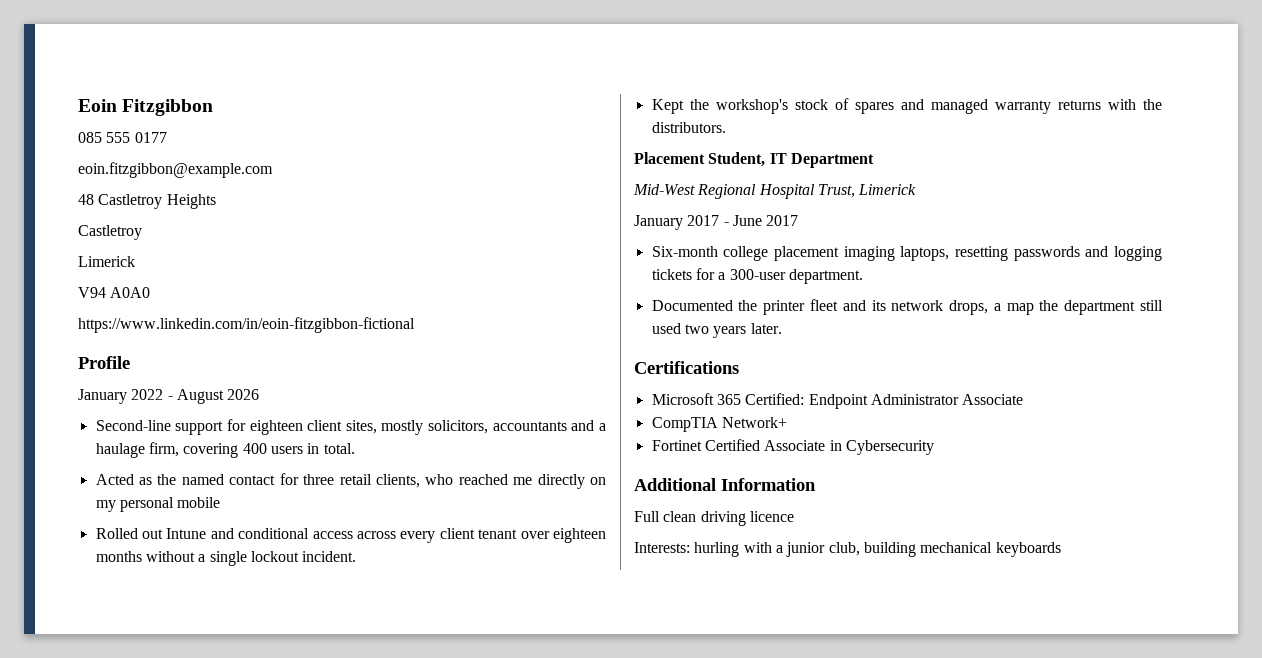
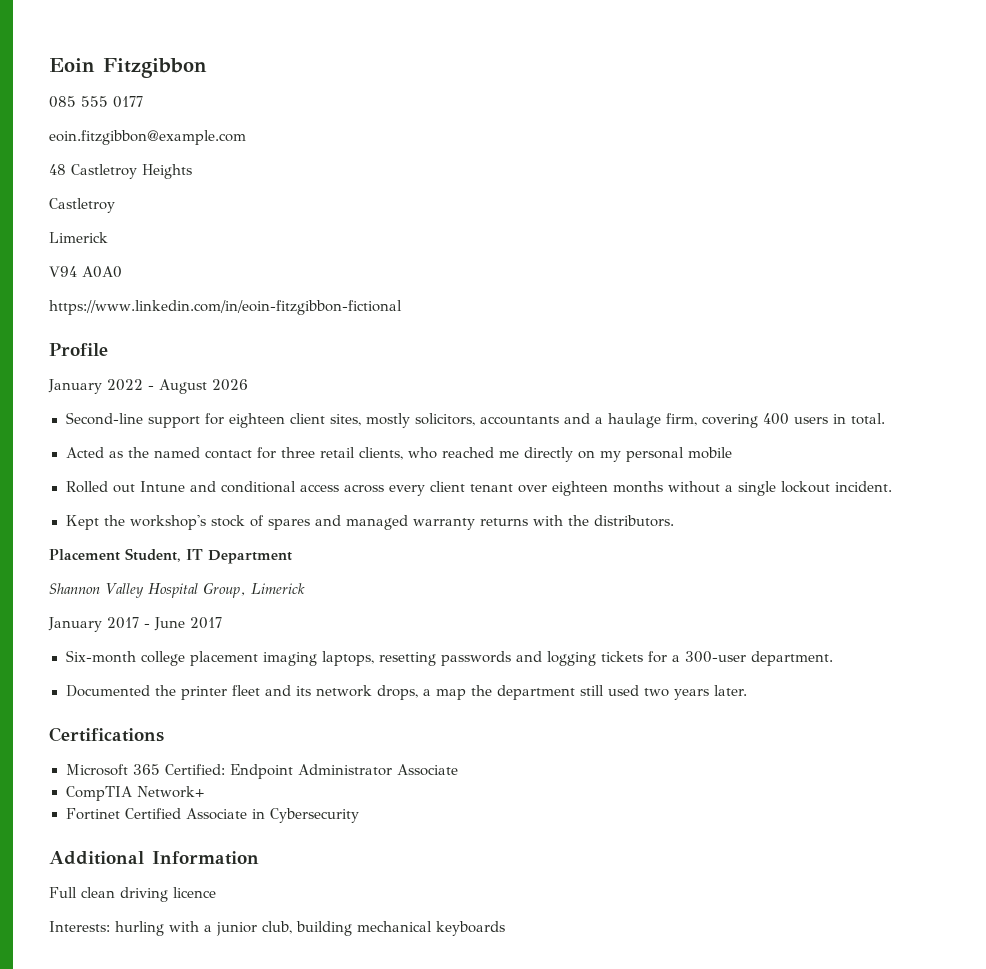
[633,184,855,199] Mid-West Regional Hospital Trust, -> [49,583,246,598] Shannon Valley Hospital Group,

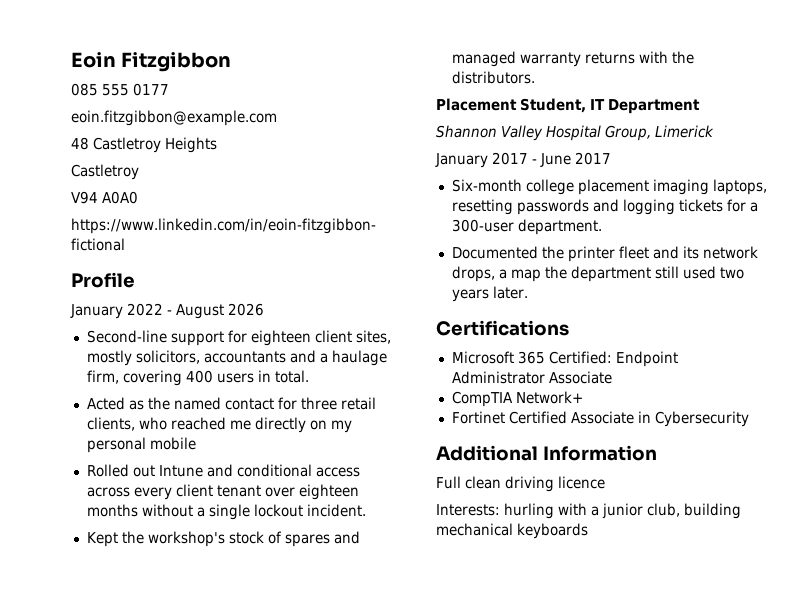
[49,232,108,243] // Limerick -> (139, 172) none

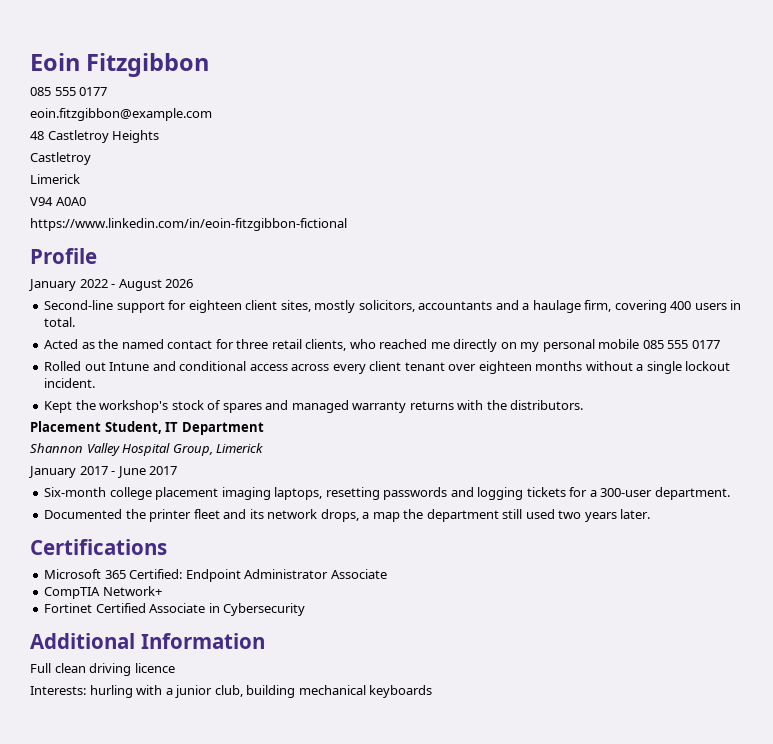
(139, 172) none -> [30,174,80,184] // Limerick
(196, 443) none -> [642,340,720,349] 085 555 0177

